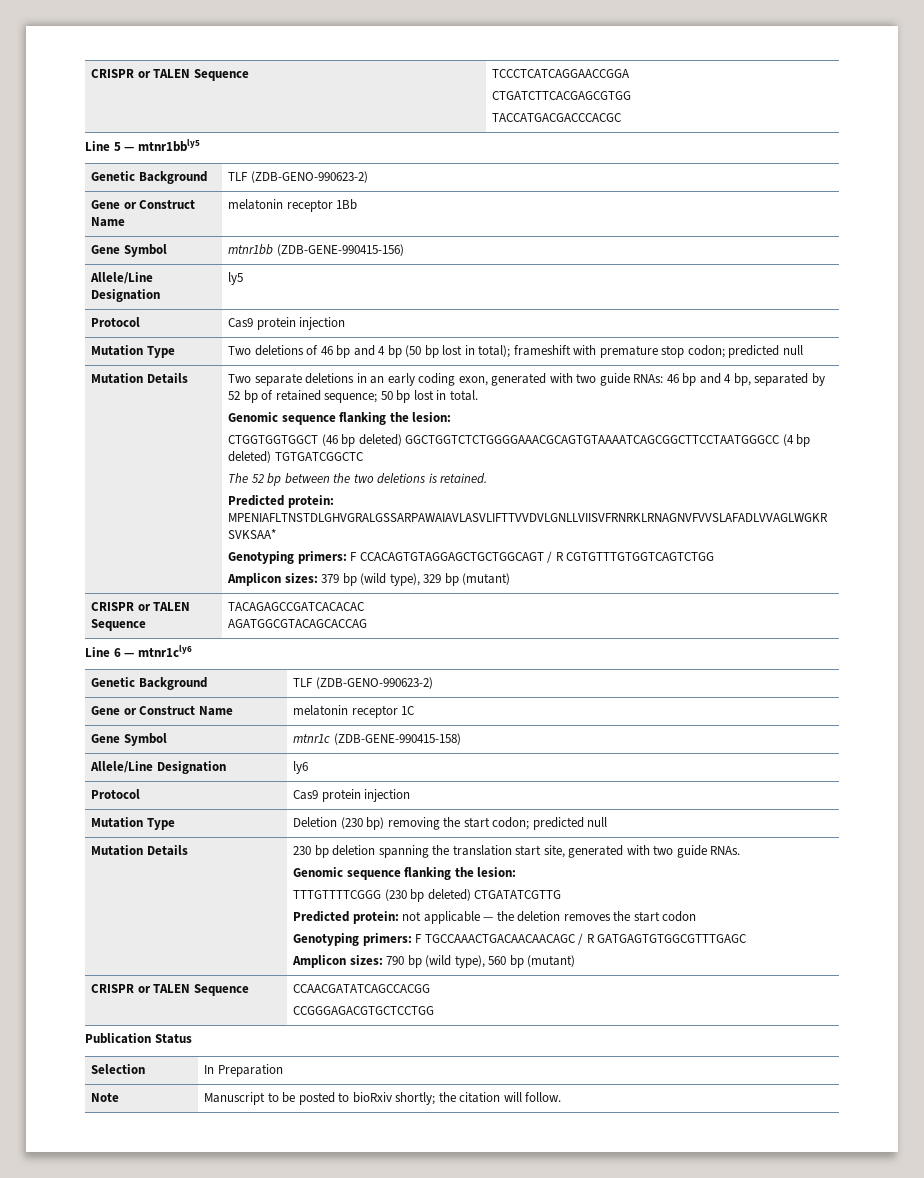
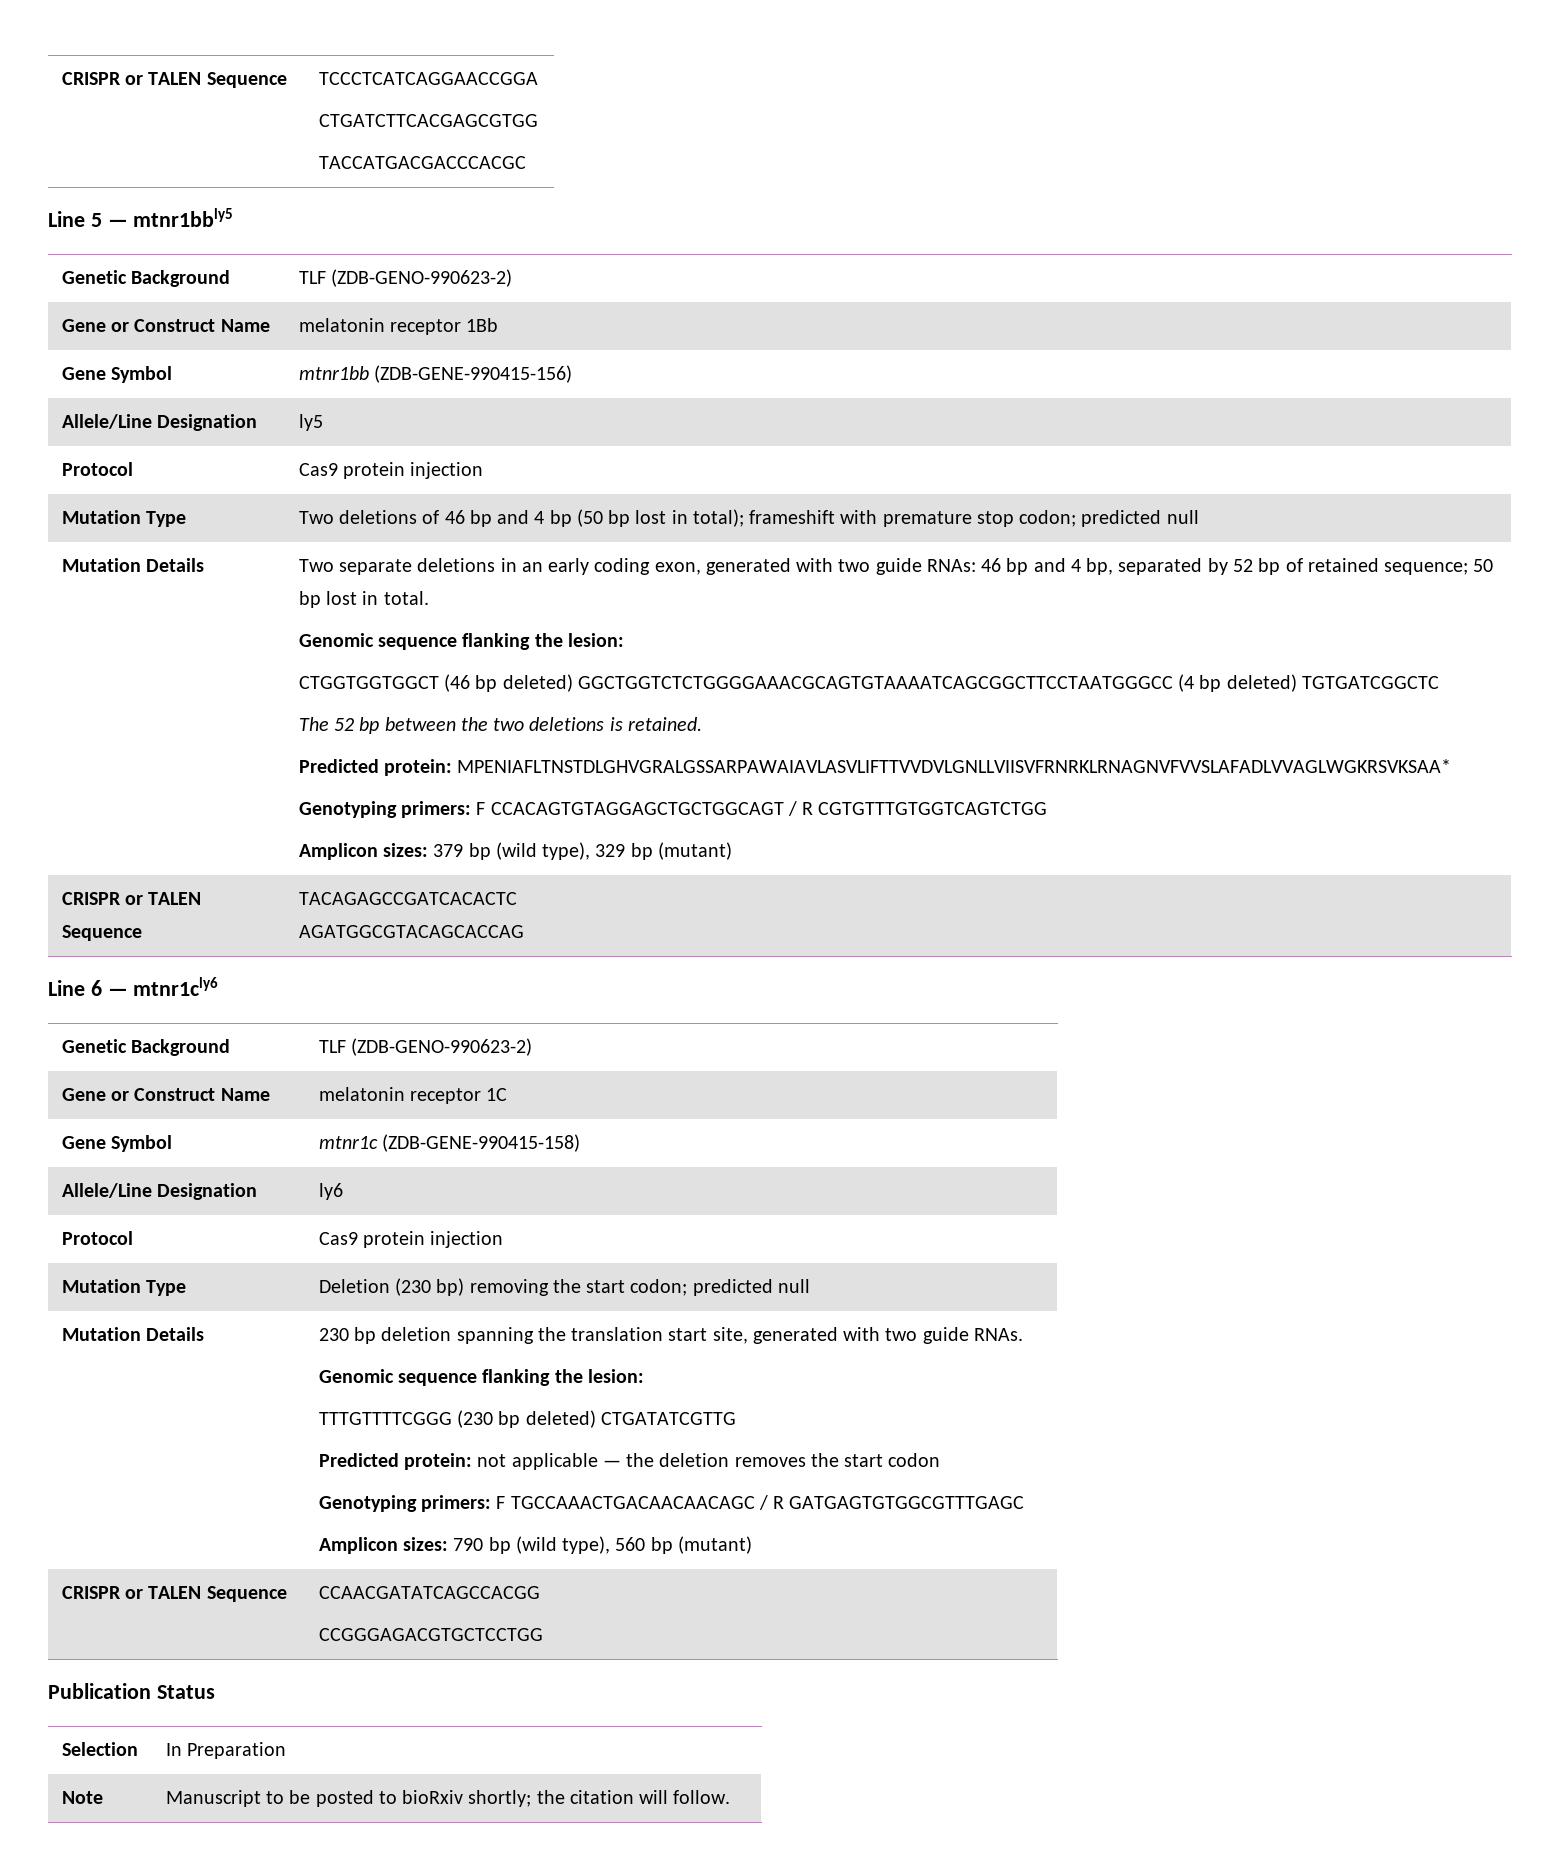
[228,602,365,611] TACAGAGCCGATCACACAC -> [298,892,517,905] TACAGAGCCGATCACACTC

